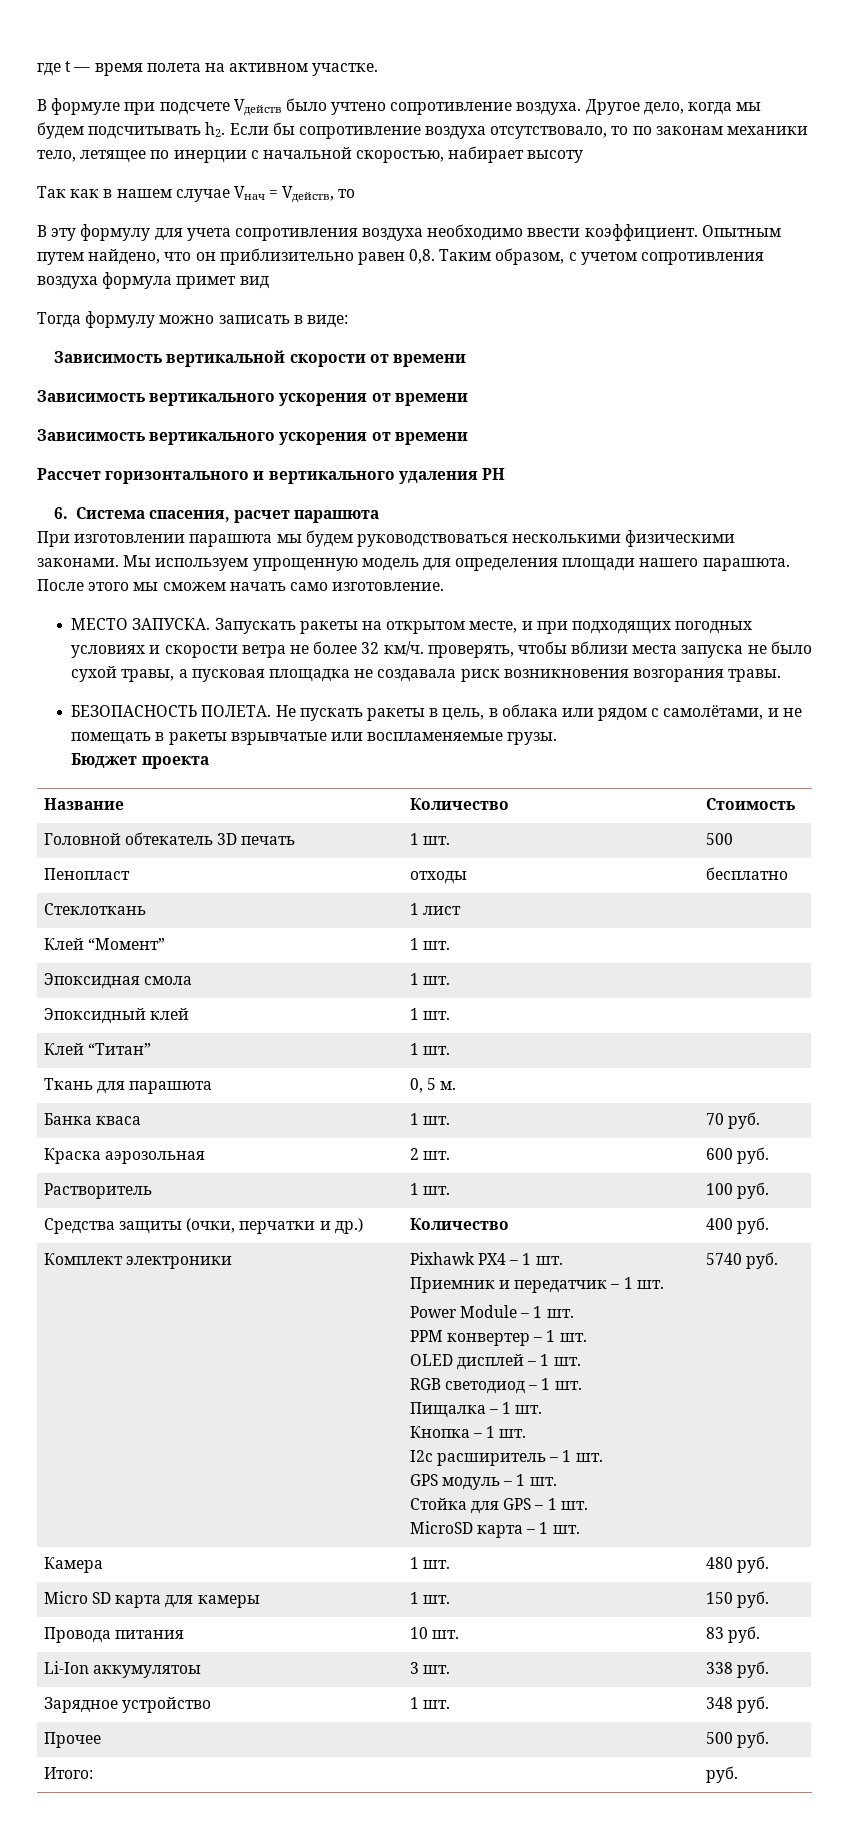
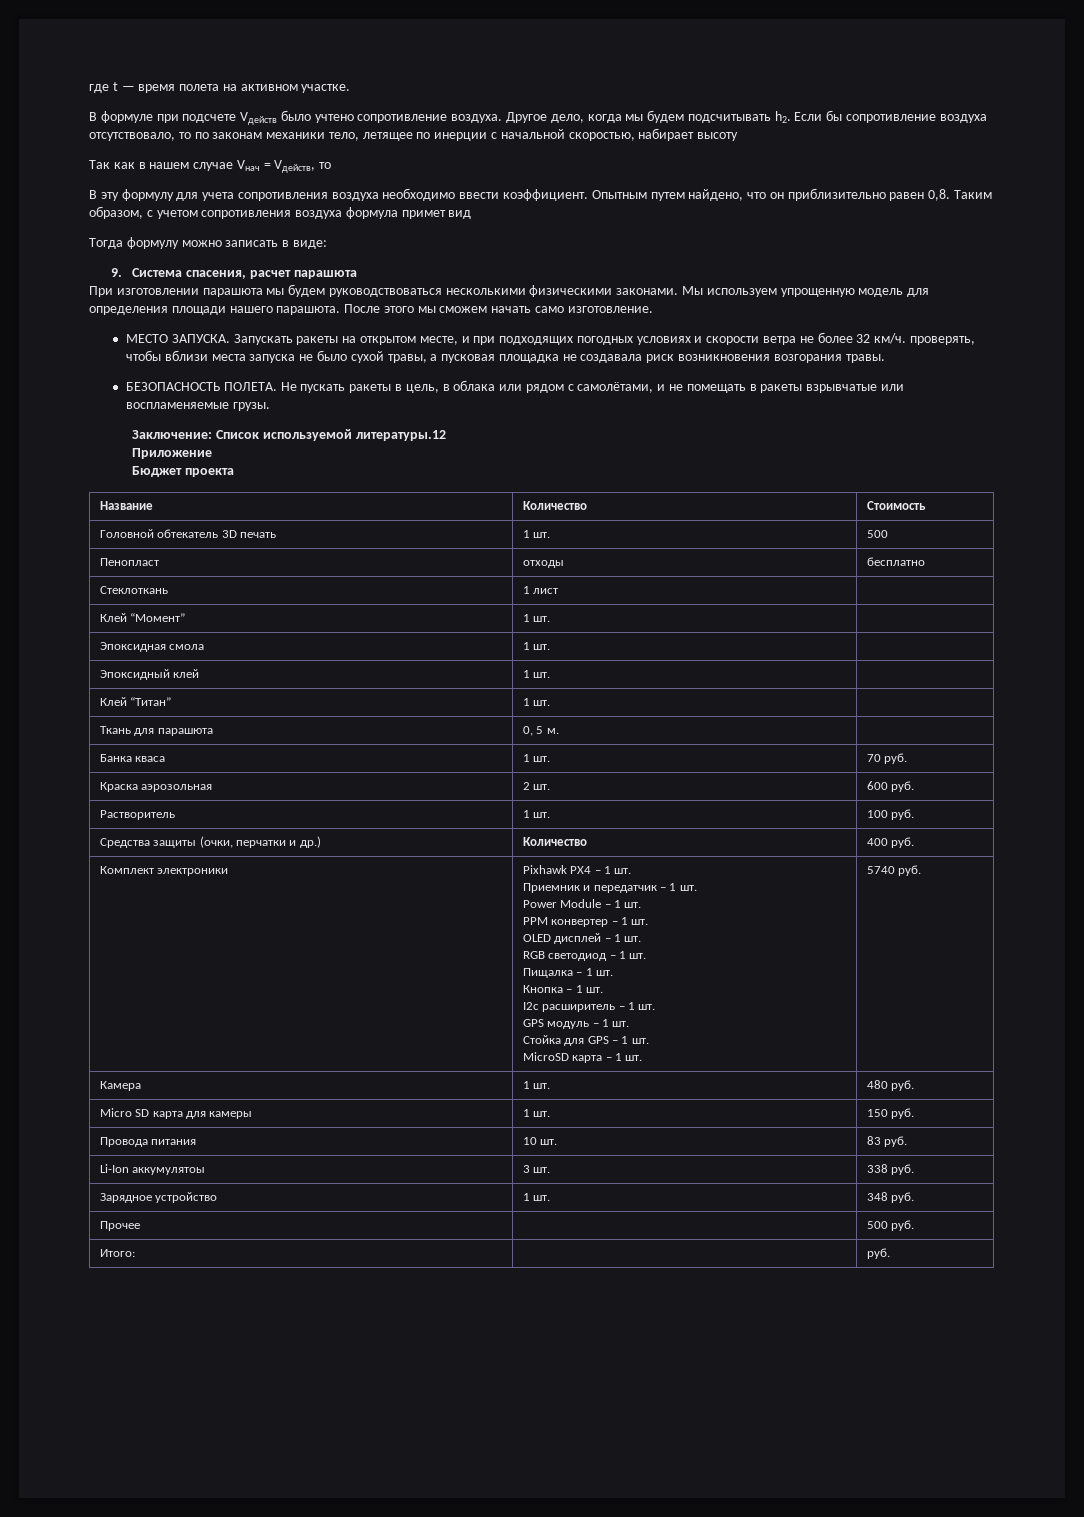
[54,350,466,367] [37,390,468,406] [37,429,468,445] [37,468,505,484] [54,507,69,519] Зависимость вертикальной скорости от времени // Зависимость вертикального ускорения от времени // Зависимость вертикального ускорения от времени // Рассчет горизонтального и вертикального удаления РН // 6. -> [110,268,122,277] 9.
(558, 738) none -> [132,429,446,441] [132,448,213,459] // Заключение: Список используемой литературы.12 // Приложение

